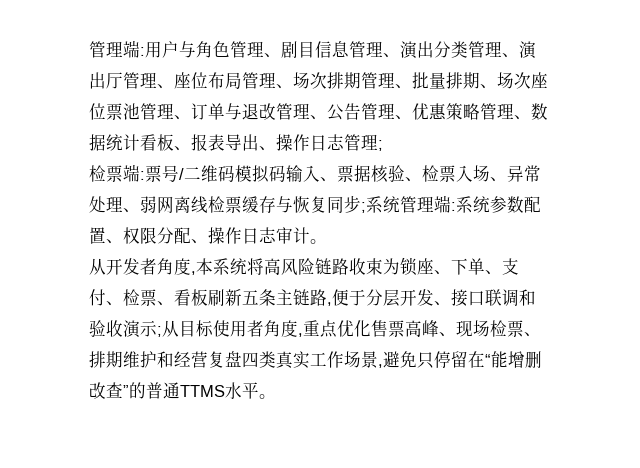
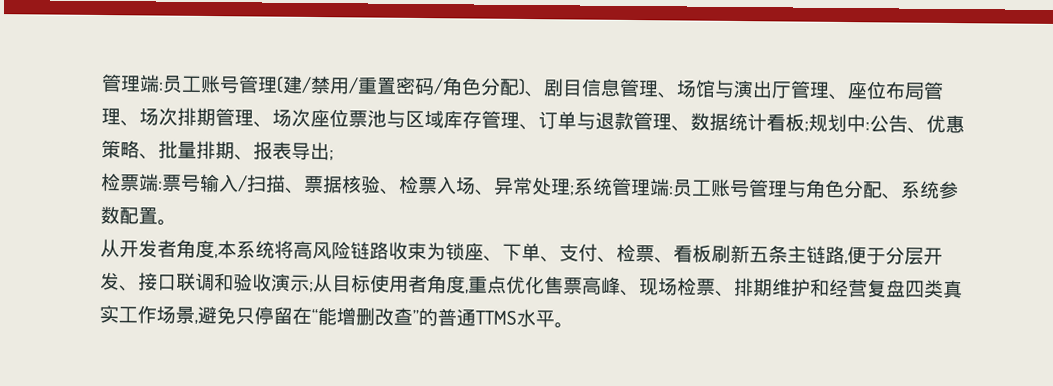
[89,40,264,58] 管理端:用户与角色管理 -> [101,73,526,96] 管理端:员工账号管理(建/禁用/重置密码/角色分配)
[400,41,519,59] 演出分类管理、 -> [676,79,735,98] 场馆与
[412,72,497,89] 批量排期、 -> (273, 124) none
(140, 111) none -> [386,109,482,129] 与区域库存
[259,103,480,121] 改管理、公告管理、优惠策略 -> [614,111,634,131] 款
[174,134,378,151] 、报表导出、操作日志管理 -> [804,113,965,134] [101,139,330,161] ;规划中:公告、优惠策略、批量排期、报表导出
[179,165,320,183] /二维码模拟码输入 -> [199,173,286,193] 输入/扫描
[123,195,361,214] 、弱网离线检票缓存与恢复同步 -> (571, 187) none
[456,196,541,213] [89,227,310,244] 系统参数配置、权限分配、操作日志审计 -> [672,178,959,200] [100,205,158,225] 员工账号管理与角色分配、系统参数配置

